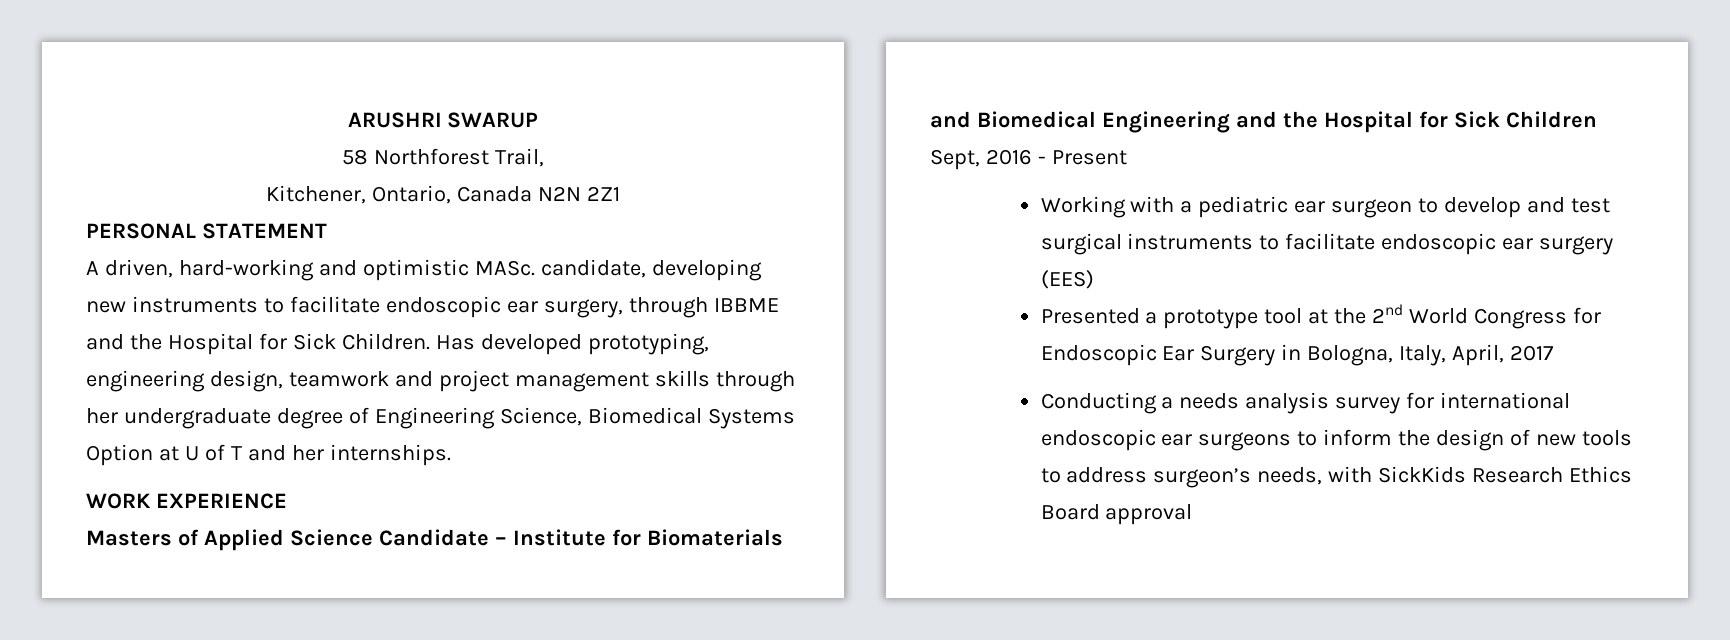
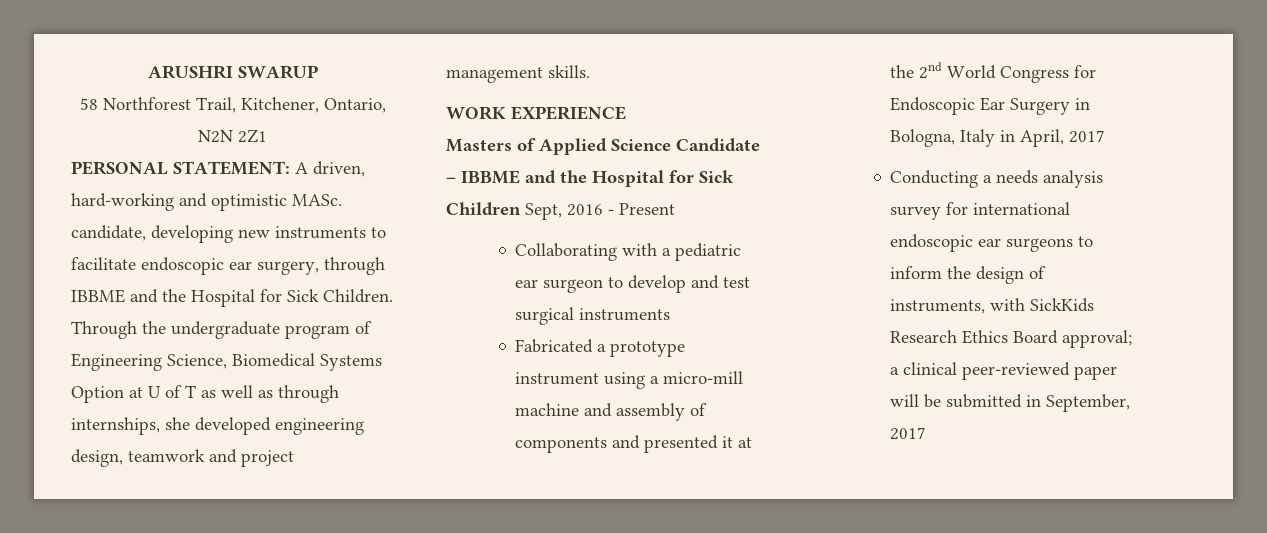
(544, 157) // -> (236, 105) none
[457,186,532,202] Canada -> (386, 105) none
[201,223,327,239] STATEMENT // -> [173,161,290,175] STATEMENT:
[435,333,709,355] [86,370,795,392] [86,408,343,429] Has developed prototyping, engineering design, teamwork and project management skills through her undergraduate degree -> [71,321,350,339] Through the undergraduate program
[247,444,451,466] and her internships. -> [201,385,339,403] [71,417,364,435] [71,449,294,467] [446,65,590,83] as well as through internships, she developed engineering design, teamwork and project management skills.
[512,529,783,546] [930,111,1230,133] Institute for Biomaterials and Biomedical Engineering -> [461,170,520,184] IBBME
[1040,196,1126,218] Working -> [515,243,618,261] Collaborating
[1259,233,1614,255] [1040,270,1094,289] [1040,308,1303,329] to facilitate endoscopic ear surgery (EES) // Presented a prototype tool -> [515,339,686,357] [515,371,744,389] [515,403,708,421] [515,435,734,453] // Fabricated a prototype instrument using a micro-mill machine and assembly of components and presented it
[1399,345,1447,366] Italy, -> [960,129,1016,147] Italy in
[1536,430,1633,446] [1040,467,1323,488] new tools to address surgeon’s needs, -> [890,299,986,314] instruments,
[1105,504,1193,525] approval -> [1062,330,1133,348] [890,362,1118,380] [890,394,1131,412] [890,427,927,440] approval; a clinical peer-reviewed paper will be submitted in September, 2017

